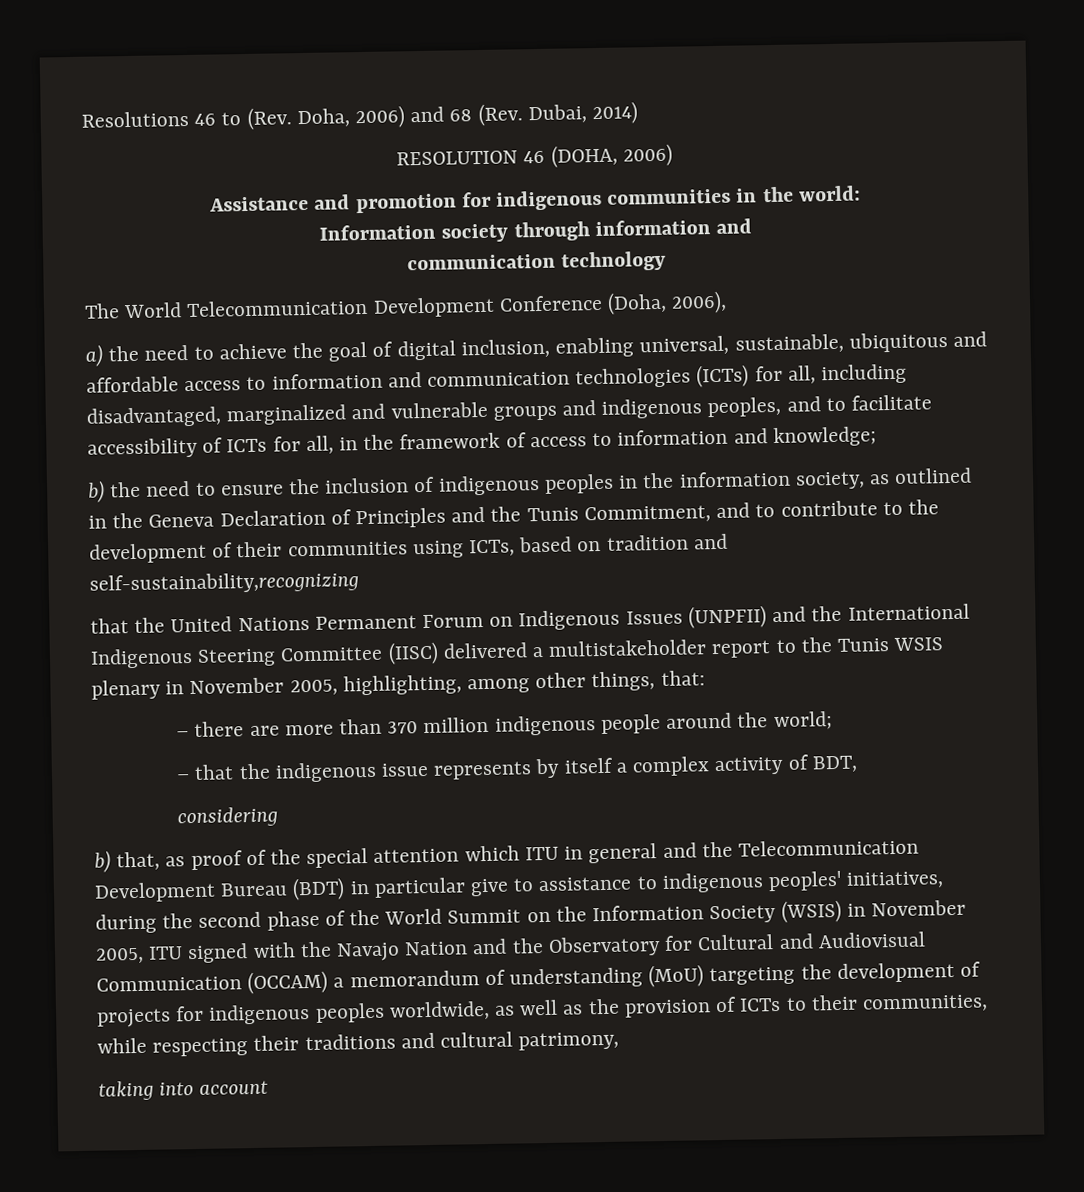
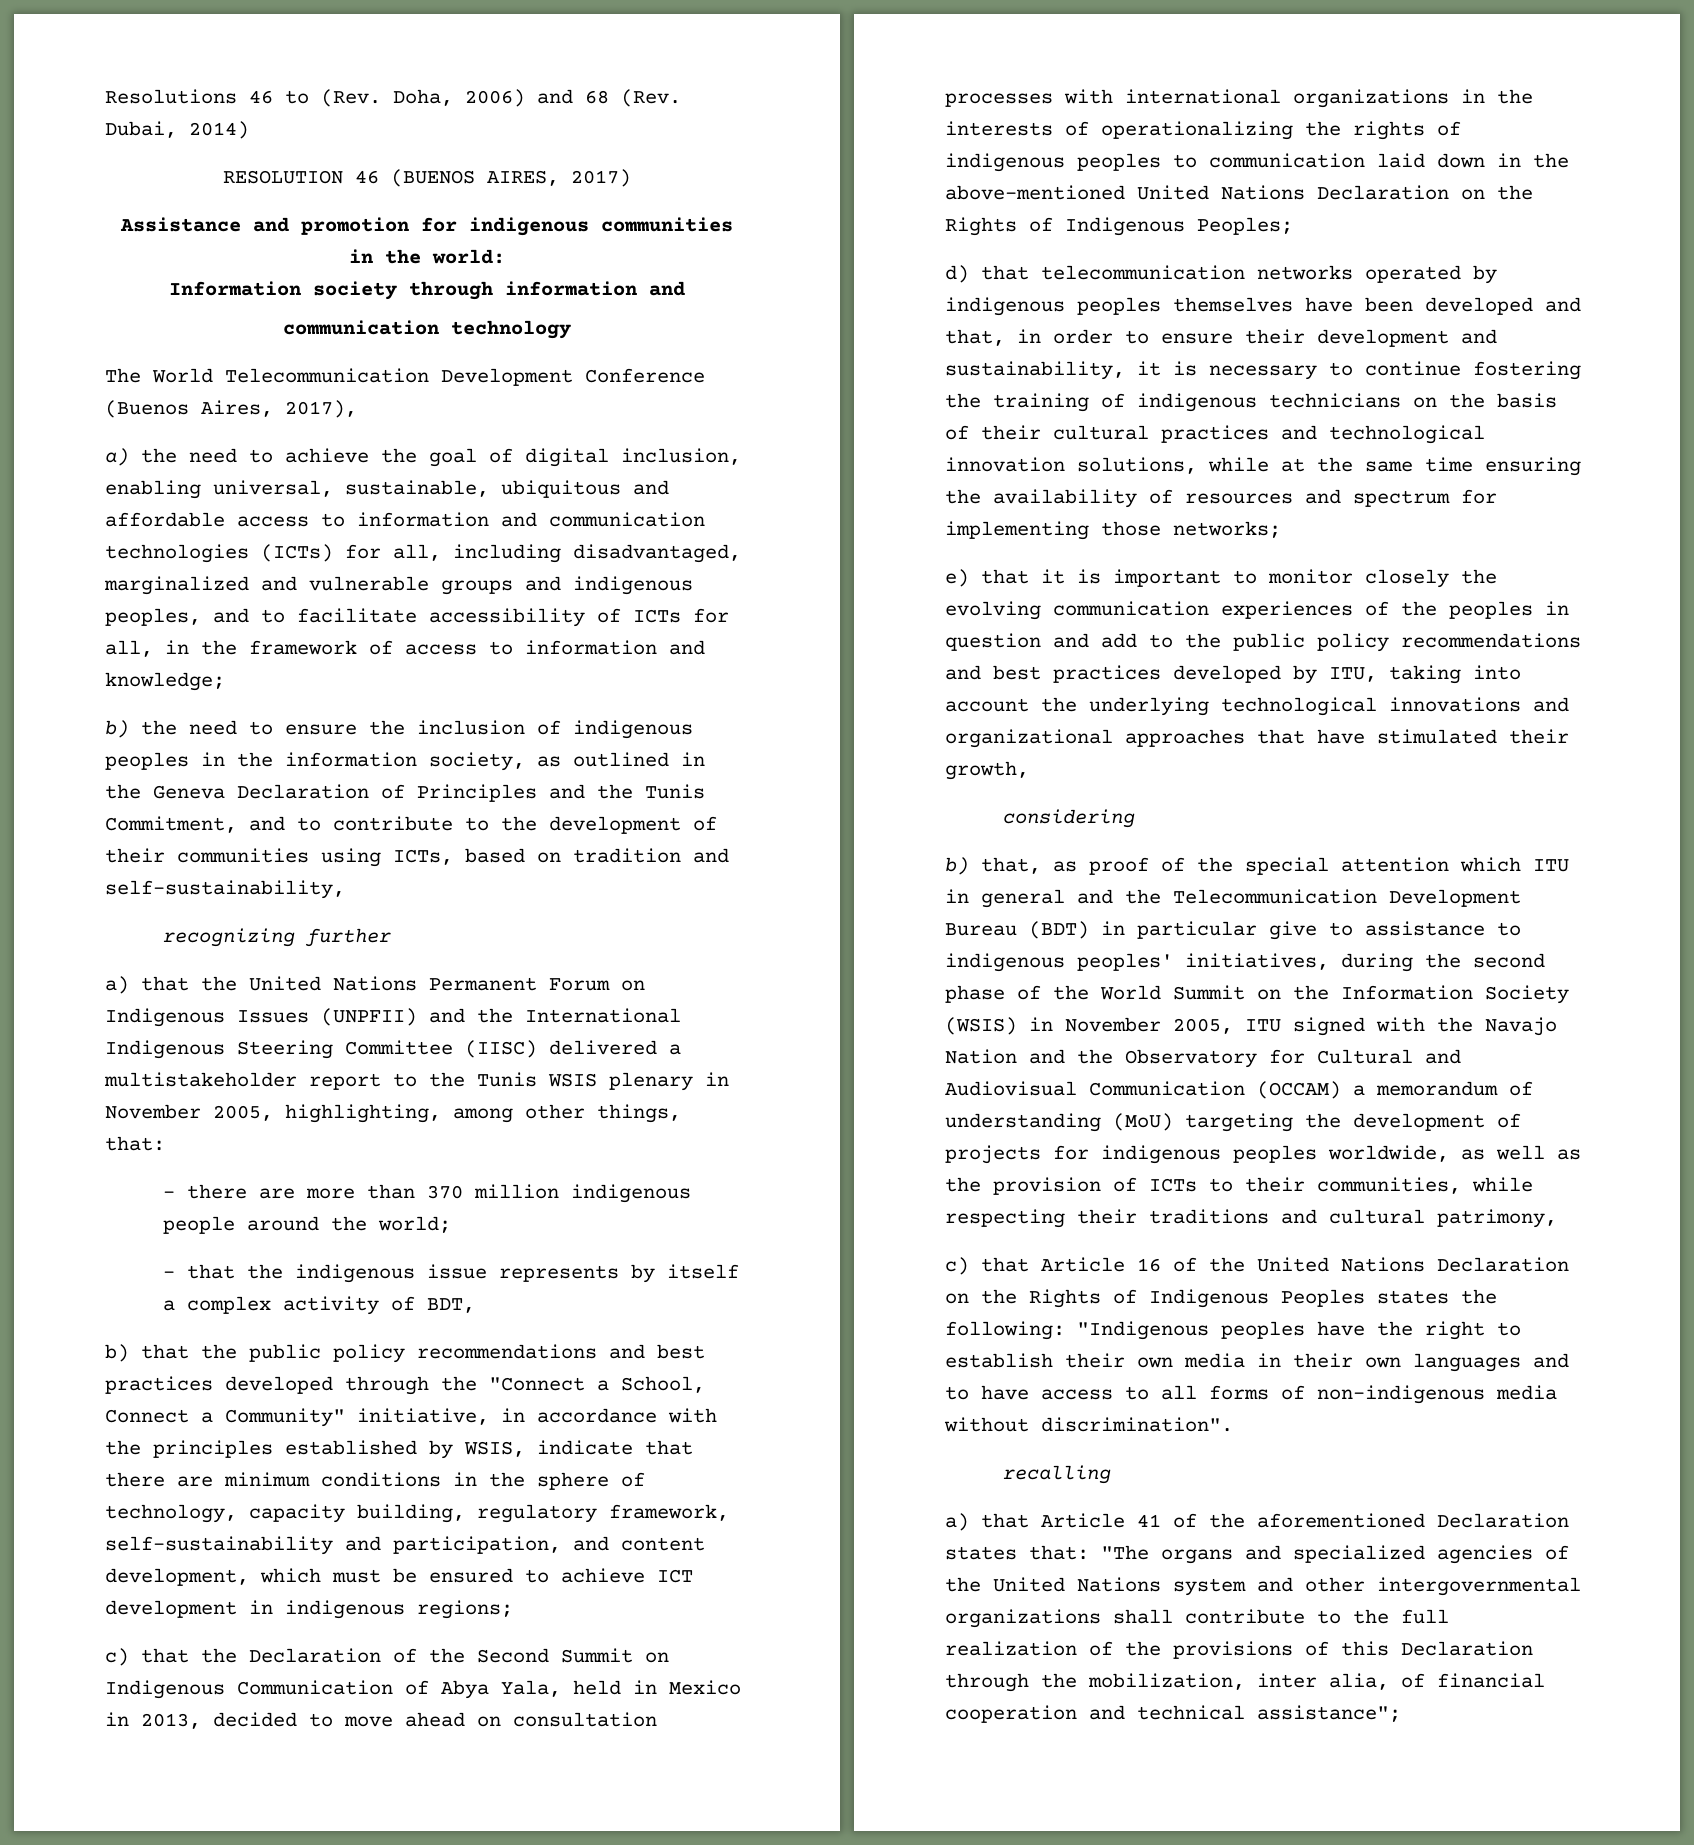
[550,143,673,168] (DOHA, 2006) -> [391,169,631,187] (BUENOS AIRES, 2017)
[607,290,728,315] (Doha, 2006), -> [105,400,357,418] (Buenos Aires, 2017),
[89,571,359,595] self-sustainability,recognizing // -> [105,880,345,899] [163,928,392,947] [105,976,129,994] self-sustainability, // recognizing further // a)
(858, 764) none -> [105,1344,705,1363] [105,1376,705,1395] [105,1408,717,1427] [105,1440,693,1459] [105,1472,645,1490] [105,1504,729,1523] [105,1536,705,1555] [105,1568,693,1586] [105,1600,513,1619] [105,1648,669,1666] [105,1680,741,1699] [105,1712,657,1729] [945,89,1533,108] [945,121,1461,140] [945,153,1569,172] [945,185,1533,200] [945,217,1293,236] [945,265,1497,284] [945,297,1581,316] [945,329,1497,347] [945,361,1581,380] [945,393,1557,412] [945,425,1485,444] [945,457,1581,476] [945,489,1497,508] [945,521,1281,540] [945,569,1497,588] [945,601,1569,620] [945,633,1581,652] [945,665,1521,684] [945,697,1569,716] [945,729,1569,748] [945,761,1029,780] // b) that the public policy recommendations and best practices developed through the "Connect a School, Connect a Community" initiative, in accordance with the principles established by WSIS, indicate that there are minimum conditions in the sphere of technology, capacity building, regulatory framework, self-sustainability and participation, and content development, which must be ensured to achieve ICT development in indigenous regions; // c) that the Declaration of the Second Summit on Indigenous Communication of Abya Yala, held in Mexico in 2013, decided to move ahead on consultation processes with international organizations in the interests of operationalizing the rights of indigenous peoples to communication laid down in the above-mentioned United Nations Declaration on the Rights of Indigenous Peoples; // d) that telecommunication networks operated by indigenous peoples themselves have been developed and that, in order to ensure their development and sustainability, it is necessary to continue fostering the training of indigenous technicians on the basis of their cultural practices and technological innovation solutions, while at the same time ensuring the availability of resources and spectrum for implementing those networks; // e) that it is important to monitor closely the evolving communication experiences of the peoples in question and add to the public policy recommendations and best practices developed by ITU, taking into account the underlying technological innovations and organizational approaches that have stimulated their growth,
[98,1080,269,1101] taking into account -> [945,1257,1569,1275] [945,1289,1497,1308] [945,1321,1521,1340] [945,1353,1569,1372] [945,1385,1557,1404] [944,1417,1233,1432] [1003,1465,1112,1484] [945,1513,1569,1531] [945,1545,1569,1564] [945,1577,1581,1596] [945,1609,1449,1628] [945,1641,1533,1659] [945,1673,1545,1692] [945,1705,1401,1723] c) that Article 16 of the United Nations Declaration on the Rights of Indigenous Peoples states the following: "Indigenous peoples have the right to establish their own media in their own languages and to have access to all forms of non-indigenous media without discrimination". // recalling // a) that Article 41 of the aforementioned Declaration states that: "The organs and specialized agencies of the United Nations system and other intergovernmental organizations shall contribute to the full realization of the provisions of this Declaration through the mobilization, inter alia, of financial cooperation and technical assistance";

